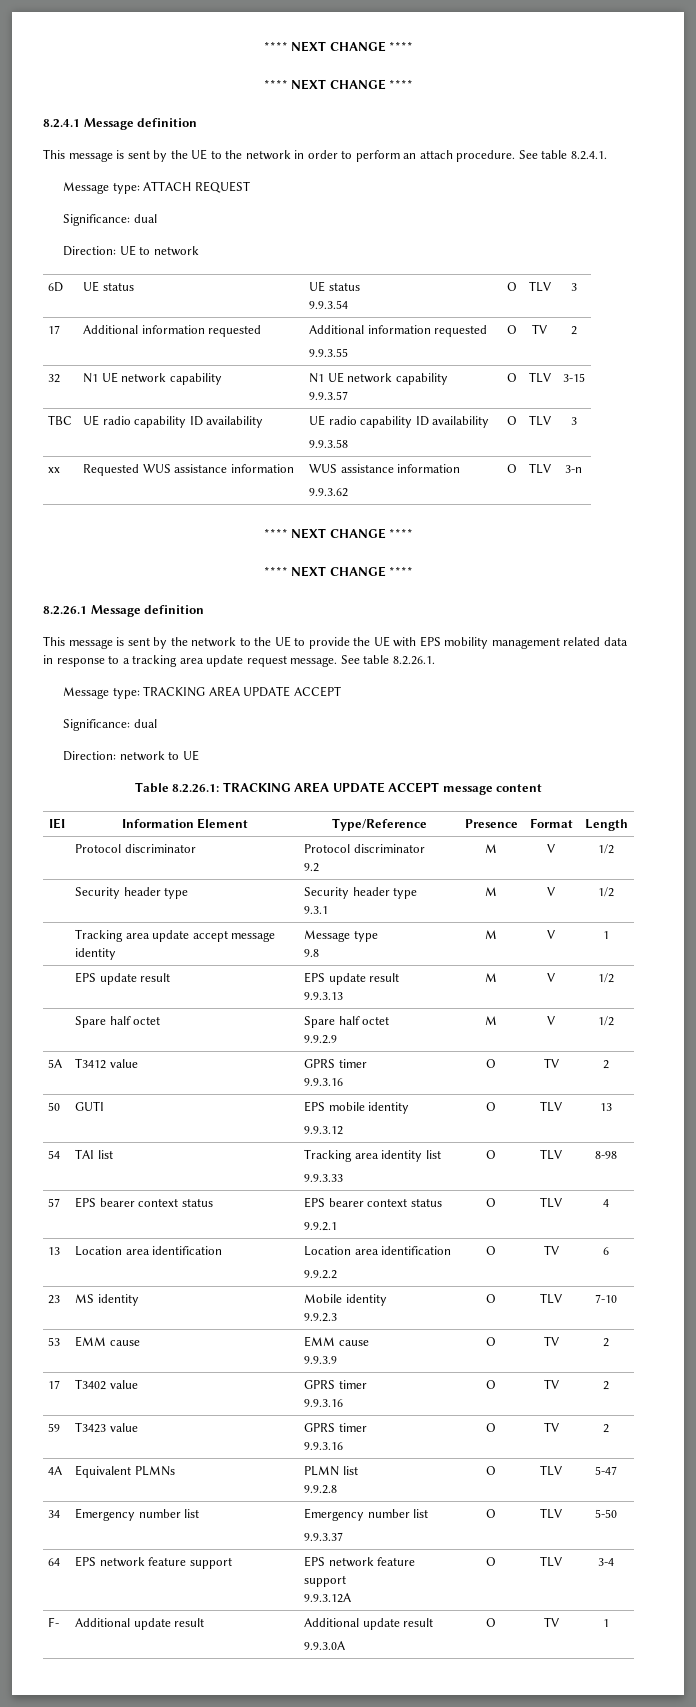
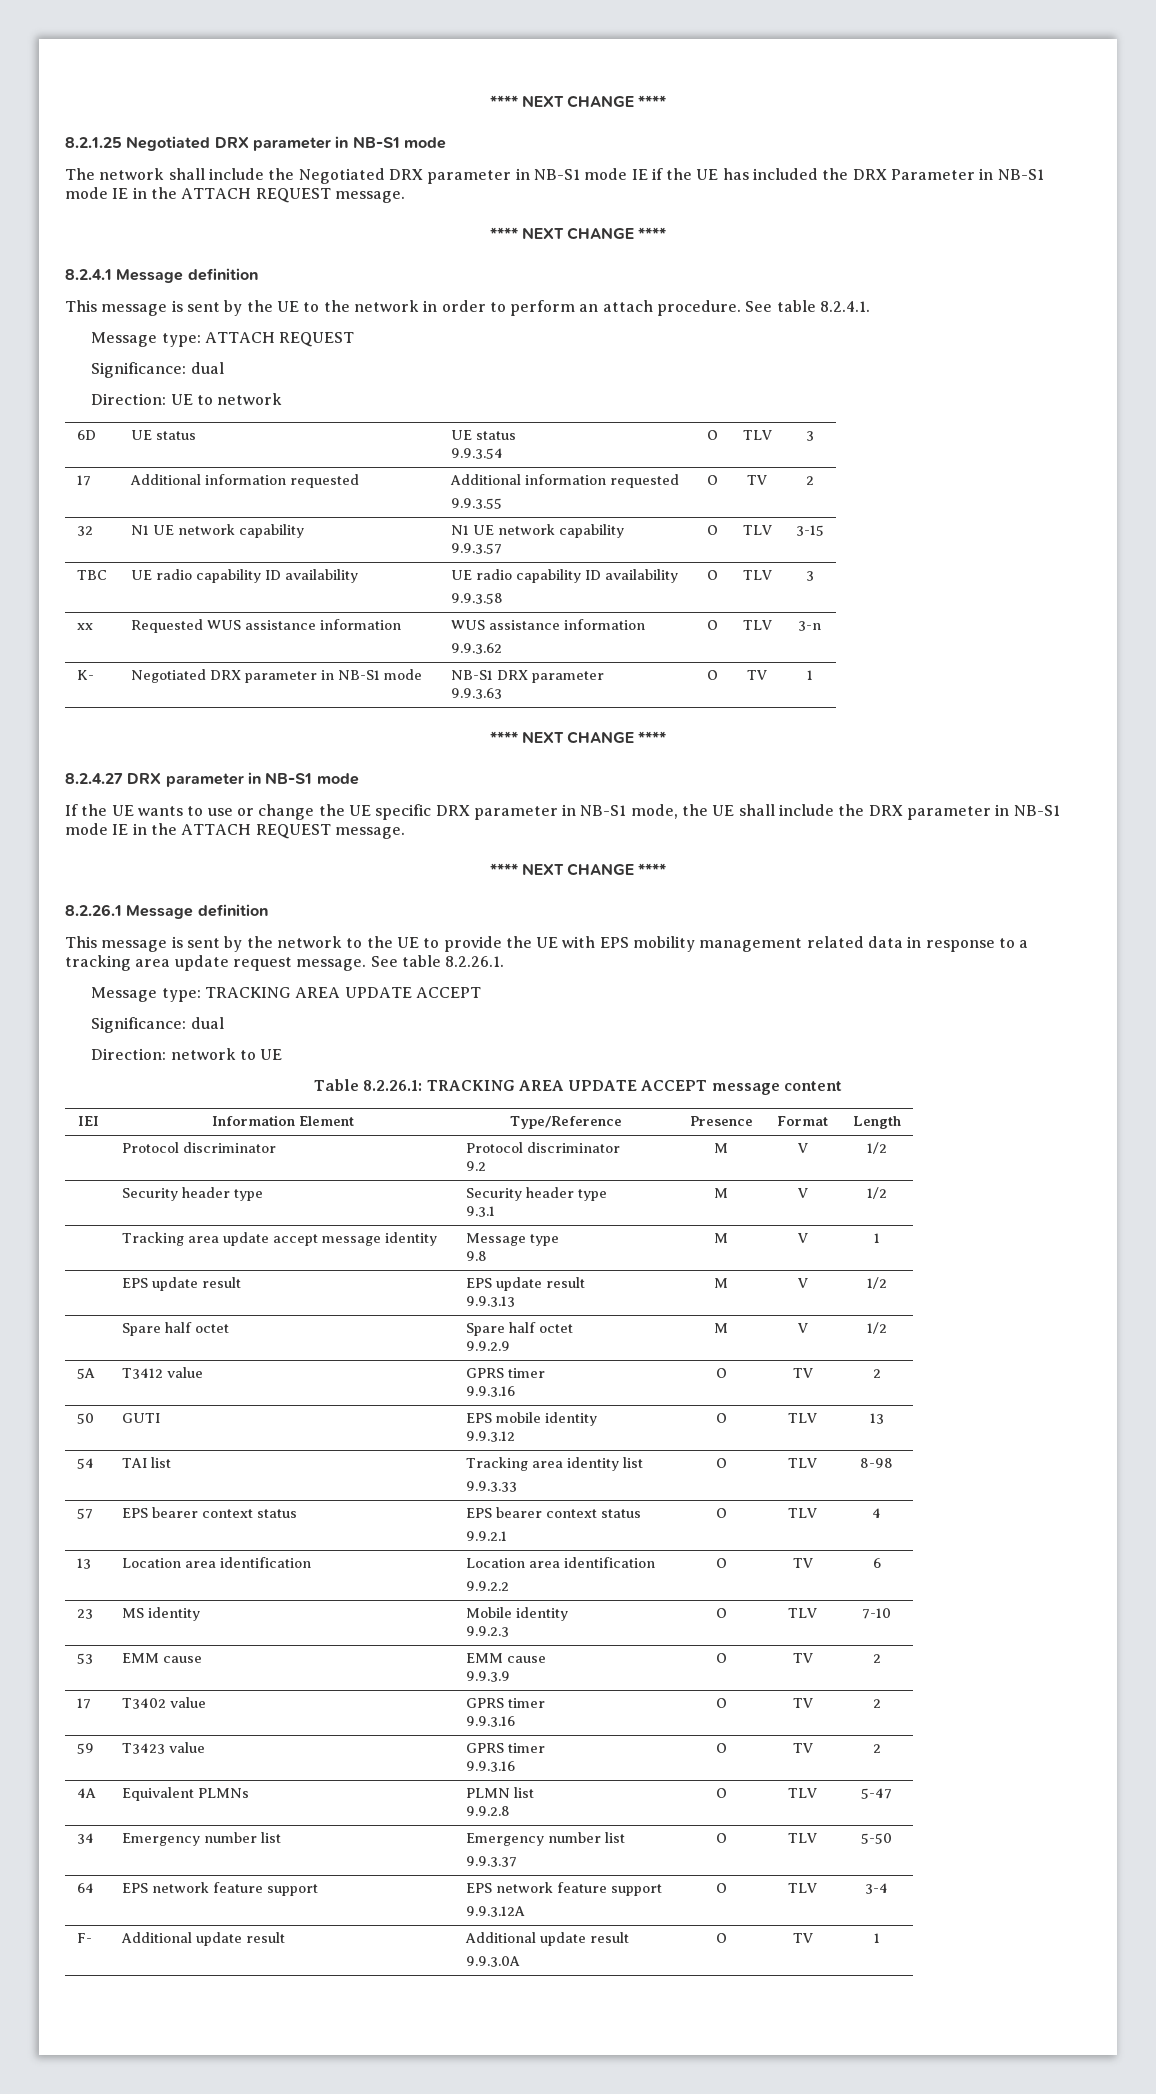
[263,41,414,52] **** NEXT CHANGE **** -> [489,95,667,108] [65,136,446,151] [65,168,1044,184] [65,187,405,203] **** NEXT CHANGE **** // 8.2.1.25 Negotiated DRX parameter in NB-S1 mode // The network shall include the Negotiated DRX parameter in NB-S1 mode IE if the UE has included the DRX Parameter in NB-S1 mode IE in the ATTACH REQUEST message.
[263,528,414,539] // **** NEXT CHANGE **** -> [76,670,94,680] [130,669,422,683] [450,670,604,683] [450,688,502,699] [707,670,718,680] [747,670,767,680] [806,670,813,680] [489,731,667,744] [65,772,359,787] [65,804,1060,820] [65,823,405,839] // K- | Negotiated DRX parameter in NB-S1 mode | NB-S1 DRX parameter // 9.9.3.63 | O | TV | 1 // **** NEXT CHANGE **** // 8.2.4.27 DRX parameter in NB-S1 mode // If the UE wants to use or change the UE specific DRX parameter in NB-S1 mode, the UE shall include the DRX parameter in NB-S1 mode IE in the ATTACH REQUEST message.

